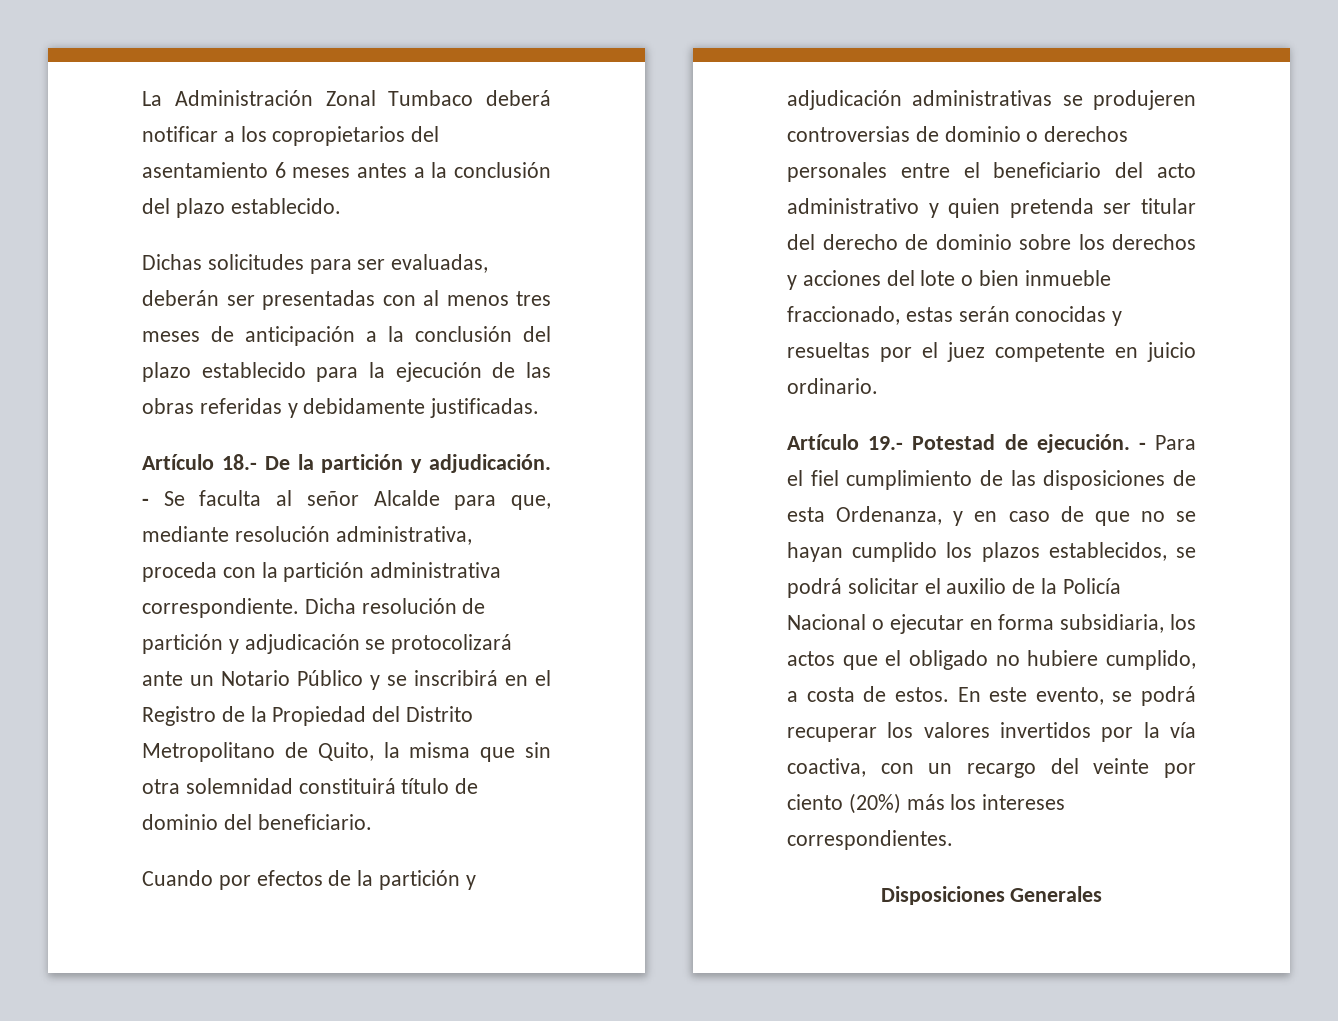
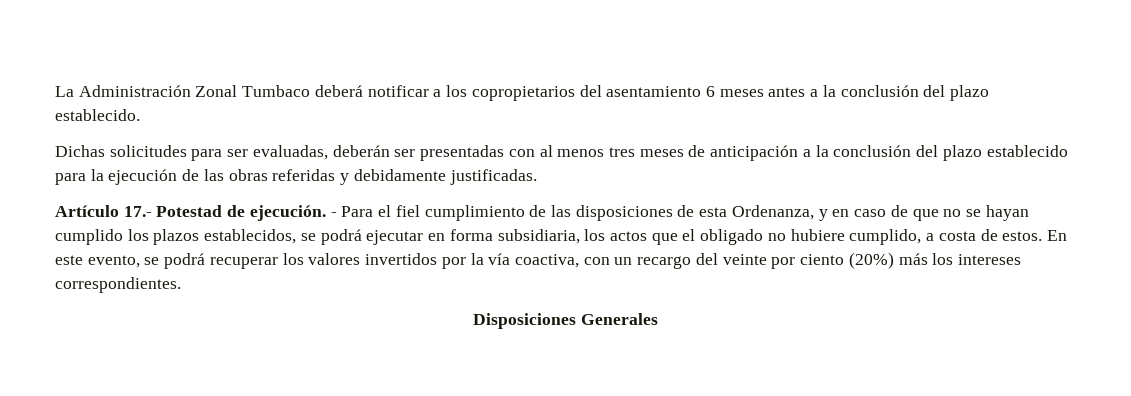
[221,454,551,473] [142,490,551,510] [142,526,472,545] [142,562,502,582] [142,598,486,618] [142,634,513,654] [142,670,551,690] [142,706,474,726] [142,742,551,762] [142,778,479,794] [142,814,372,830] [142,870,476,890] [787,90,1196,110] [787,126,1129,142] [787,162,1196,182] [787,198,1196,218] [787,234,1196,250] [787,270,1111,290] [787,306,1123,326] [787,342,1196,362] [787,378,878,394] [787,434,904,450] 18.- De la partición y adjudicación. - Se faculta al señor Alcalde para que, mediante resolución administrativa, proceda con la partición administrativa correspondiente. Dicha resolución de partición y adjudicación se protocolizará ante un Notario Público y se inscribirá en el Registro de la Propiedad del Distrito Metropolitano de Quito, la misma que sin otra solemnidad constituirá título de dominio del beneficiario. // Cuando por efectos de la partición y adjudicación administrativas se produjeren controversias de dominio o derechos personales entre el beneficiario del acto administrativo y quien pretenda ser titular del derecho de dominio sobre los derechos y acciones del lote o bien inmueble fraccionado, estas serán conocidas y resueltas por el juez competente en juicio ordinario. // Artículo 19.- -> [123,206,152,217] 17.-
[847,578,1121,594] [787,614,884,630] solicitar el auxilio de la Policía Nacional o -> (362, 237) none

